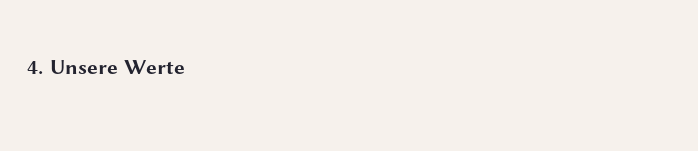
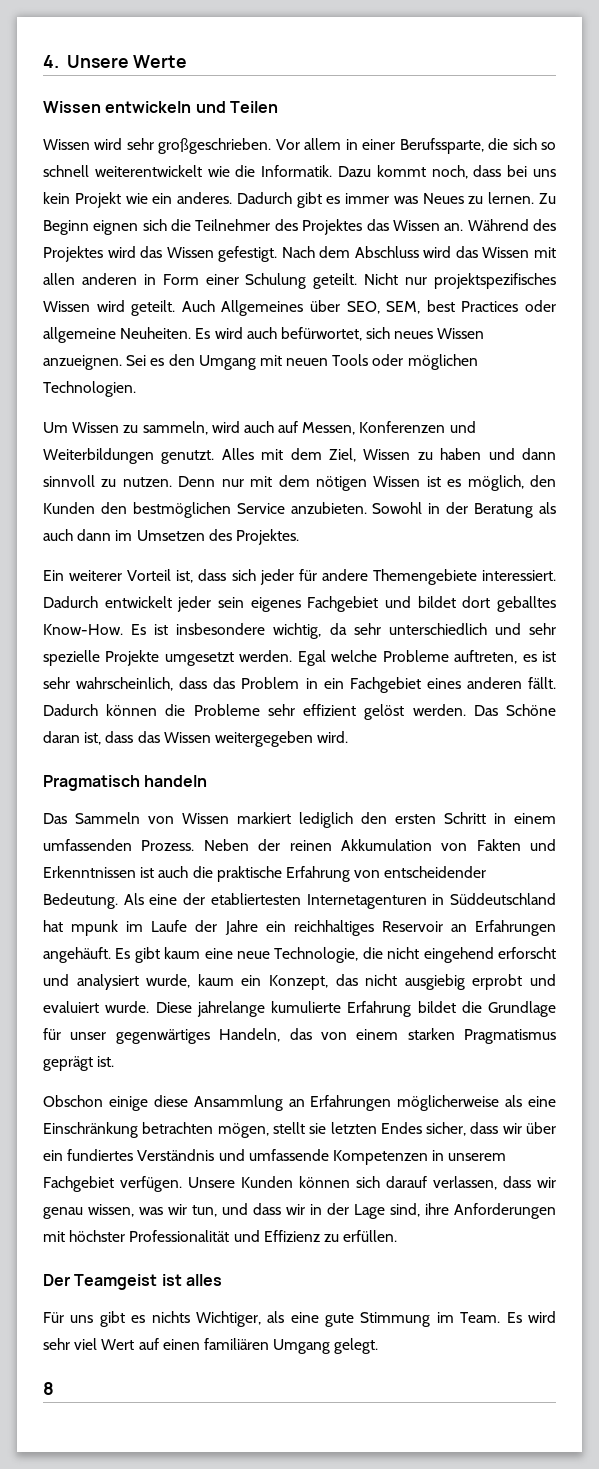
(186, 67) none -> [43,101,278,113] [43,138,557,154] [43,165,557,179] [43,192,556,208] [43,219,556,235] [43,246,556,262] [43,273,557,289] [43,300,557,316] [43,327,485,343] [43,354,478,370] [43,381,136,397] [43,421,476,435] [43,448,556,464] [43,475,556,491] [43,502,557,518] [43,529,299,545] [43,569,556,585] [43,596,556,612] [43,623,556,639] [43,650,556,666] [43,677,556,693] [43,704,556,720] [43,731,349,747] [43,775,208,791] [43,812,556,828] [43,839,556,851] [43,866,487,882] [43,893,556,909] [43,920,556,936] [43,947,556,963] [43,974,557,990] [43,1001,556,1017] [43,1028,556,1044] [43,1056,115,1071] [43,1095,556,1111] [43,1122,557,1138] [43,1149,507,1165] [43,1176,556,1192] [43,1203,556,1219] [43,1230,398,1242] [43,1274,222,1290] [43,1311,556,1327] [43,1338,379,1354] [43,1382,54,1395] // Wissen entwickeln und Teilen // Wissen wird sehr großgeschrieben. Vor allem in einer Berufssparte, die sich so schnell weiterentwickelt wie die Informatik. Dazu kommt noch, dass bei uns kein Projekt wie ein anderes. Dadurch gibt es immer was Neues zu lernen. Zu Beginn eignen sich die Teilnehmer des Projektes das Wissen an. Während des Projektes wird das Wissen gefestigt. Nach dem Abschluss wird das Wissen mit allen anderen in Form einer Schulung geteilt. Nicht nur projektspezifisches Wissen wird geteilt. Auch Allgemeines über SEO, SEM, best Practices oder allgemeine Neuheiten. Es wird auch befürwortet, sich neues Wissen anzueignen. Sei es den Umgang mit neuen Tools oder möglichen Technologien. // Um Wissen zu sammeln, wird auch auf Messen, Konferenzen und Weiterbildungen genutzt. Alles mit dem Ziel, Wissen zu haben und dann sinnvoll zu nutzen. Denn nur mit dem nötigen Wissen ist es möglich, den Kunden den bestmöglichen Service anzubieten. Sowohl in der Beratung als auch dann im Umsetzen des Projektes. // Ein weiterer Vorteil ist, dass sich jeder für andere Themengebiete interessiert. Dadurch entwickelt jeder sein eigenes Fachgebiet und bildet dort geballtes Know-How. Es ist insbesondere wichtig, da sehr unterschiedlich und sehr spezielle Projekte umgesetzt werden. Egal welche Probleme auftreten, es ist sehr wahrscheinlich, dass das Problem in ein Fachgebiet eines anderen fällt. Dadurch können die Probleme sehr effizient gelöst werden. Das Schöne daran ist, dass das Wissen weitergegeben wird. // Pragmatisch handeln // Das Sammeln von Wissen markiert lediglich den ersten Schritt in einem umfassenden Prozess. Neben der reinen Akkumulation von Fakten und Erkenntnissen ist auch die praktische Erfahrung von entscheidender Bedeutung. Als eine der etabliertesten Internetagenturen in Süddeutschland hat mpunk im Laufe der Jahre ein reichhaltiges Reservoir an Erfahrungen angehäuft. Es gibt kaum eine neue Technologie, die nicht eingehend erforscht und analysiert wurde, kaum ein Konzept, das nicht ausgiebig erprobt und evaluiert wurde. Diese jahrelange kumulierte Erfahrung bildet die Grundlage für unser gegenwärtiges Handeln, das von einem starken Pragmatismus geprägt ist. // Obschon einige diese Ansammlung an Erfahrungen möglicherweise als eine Einschränkung betrachten mögen, stellt sie letzten Endes sicher, dass wir über ein fundiertes Verständnis und umfassende Kompetenzen in unserem Fachgebiet verfügen. Unsere Kunden können sich darauf verlassen, dass wir genau wissen, was wir tun, und dass wir in der Lage sind, ihre Anforderungen mit höchster Professionalität und Effizienz zu erfüllen. // Der Teamgeist ist alles // Für uns gibt es nichts Wichtiger, als eine gute Stimmung im Team. Es wird sehr viel Wert auf einen familiären Umgang gelegt. // 8

